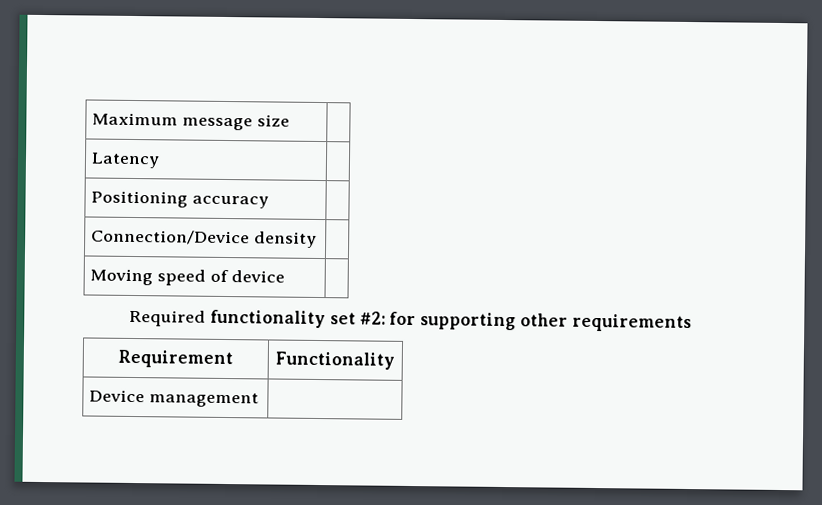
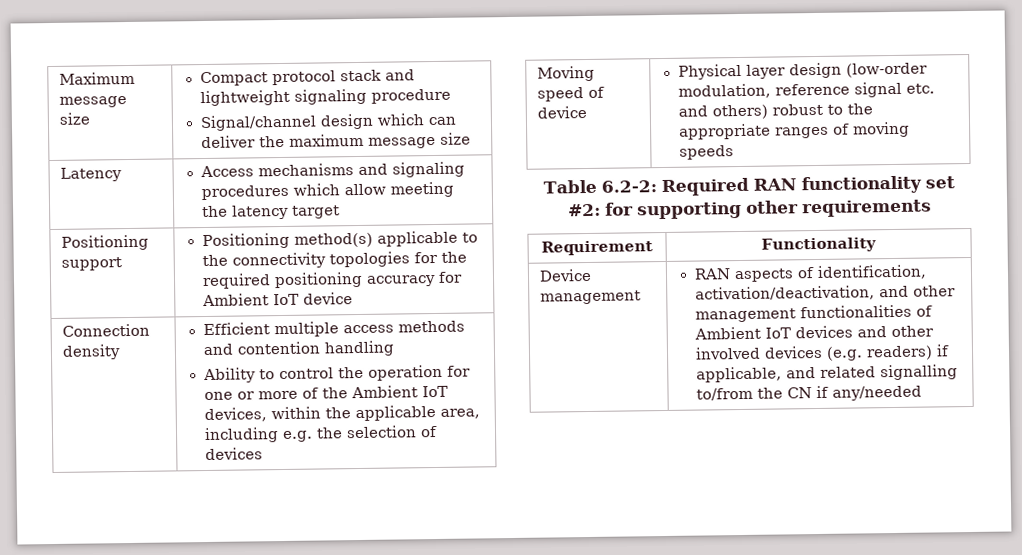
[91,152,161,169] [91,190,269,209] [91,229,317,248] [90,268,286,286] [129,309,207,327] // Latency | // Positioning accuracy | // Connection/Device density | // Moving speed of device | // Required -> [199,69,415,87] [199,88,451,107] [199,113,456,132] [200,132,471,149] [60,167,123,182] [199,161,465,178] [200,181,454,201] [201,204,340,220] [61,234,150,251] [61,257,123,271] [201,230,478,250] [201,251,467,269] [201,271,463,290] [201,292,353,307] [62,323,151,337] [62,344,122,360] [202,320,465,338] [202,340,395,357] [202,364,471,384] [203,385,448,401] [203,404,480,423] [203,425,438,444] [204,447,263,461] [537,65,596,82] [537,86,606,102] [537,105,588,119] [677,62,928,80] [677,81,935,99] [677,103,873,120] [678,121,910,140] [678,145,734,160] [542,177,797,197] Compact protocol stack and lightweight signaling procedure // Signal/channel design which can deliver the maximum message size // Latency | Access mechanisms and signaling procedures which allow meeting the latency target // Positioning support | Positioning method(s) applicable to the connectivity topologies for the required positioning accuracy for Ambient IoT device // Connection density | Efficient multiple access methods and contention handling // Ability to control the operation for one or more of the Ambient IoT devices, within the applicable area, including e.g. the selection of devices // Moving speed of device | Physical layer design (low-order modulation, reference signal etc. and others) robust to the appropriate ranges of moving speeds // Table 6.2-2: Required RAN
(259, 400) none -> [693,264,927,283] [694,285,956,302] [694,304,933,323] [693,325,934,340] [694,344,950,361] [695,364,958,383] [695,385,922,401] RAN aspects of identification, activation/deactivation, and other management functionalities of Ambient IoT devices and other involved devices (e.g. readers) if applicable, and related signalling to/from the CN if any/needed

